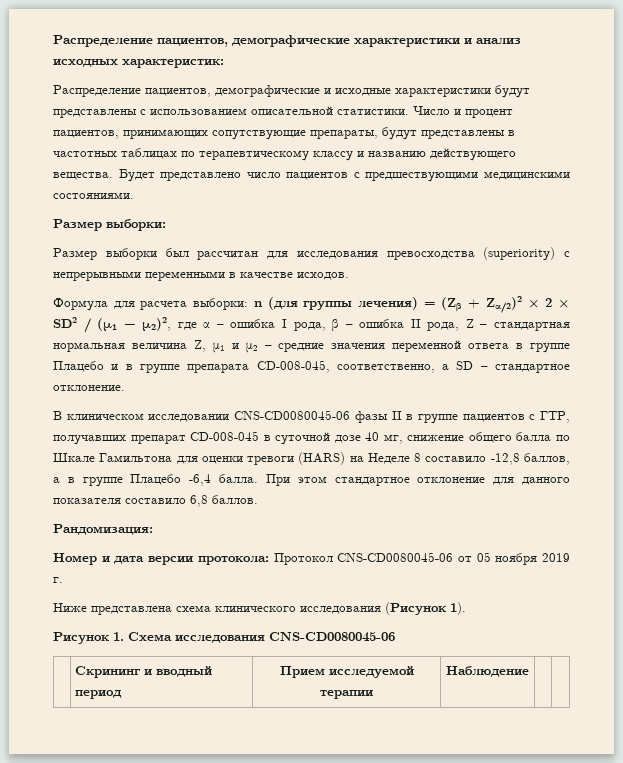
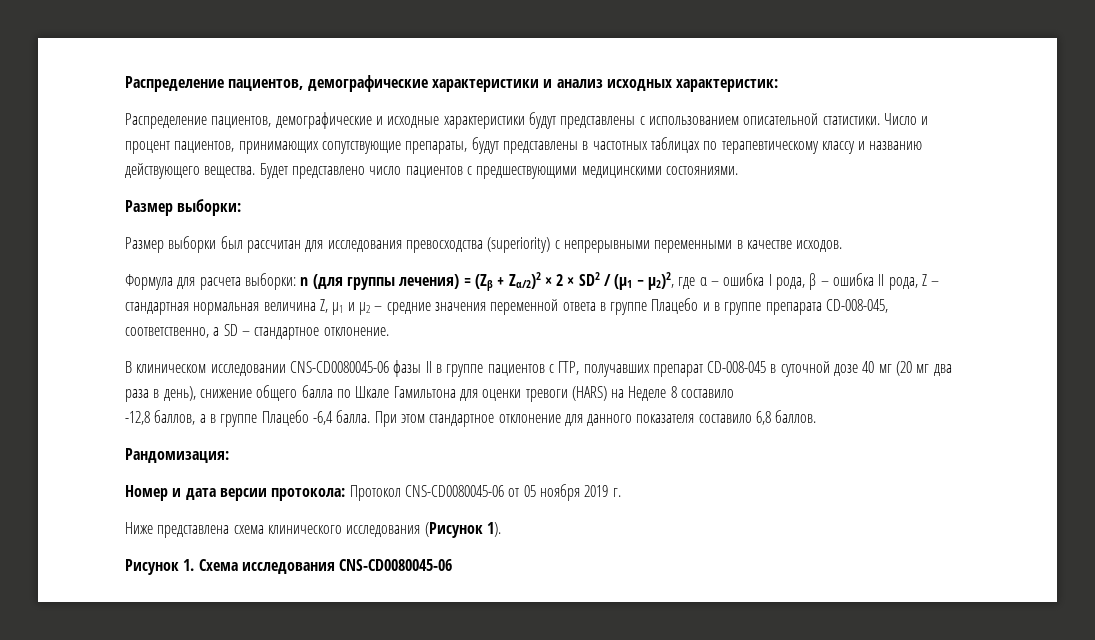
[383,434,403,444] мг, -> [878,361,952,376] [125,386,196,402] мг (20 мг два раза в день),
(487, 459) none -> (735, 393) //
[75,666,213,678] [75,690,123,699] [279,666,414,678] [320,690,373,699] [446,665,529,677] // | Скрининг и вводный период | Прием исследуемой терапии | Наблюдение | | -> (453, 565) none

